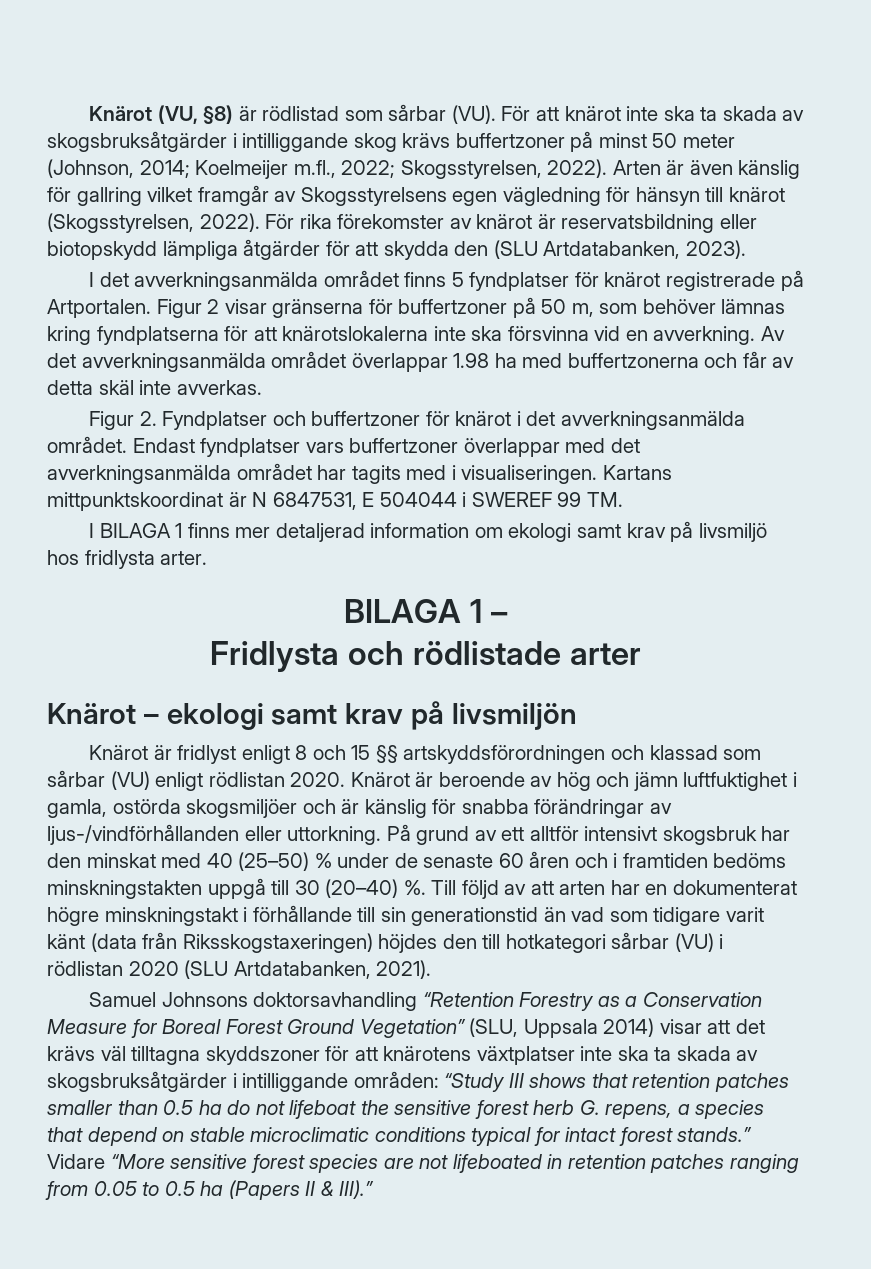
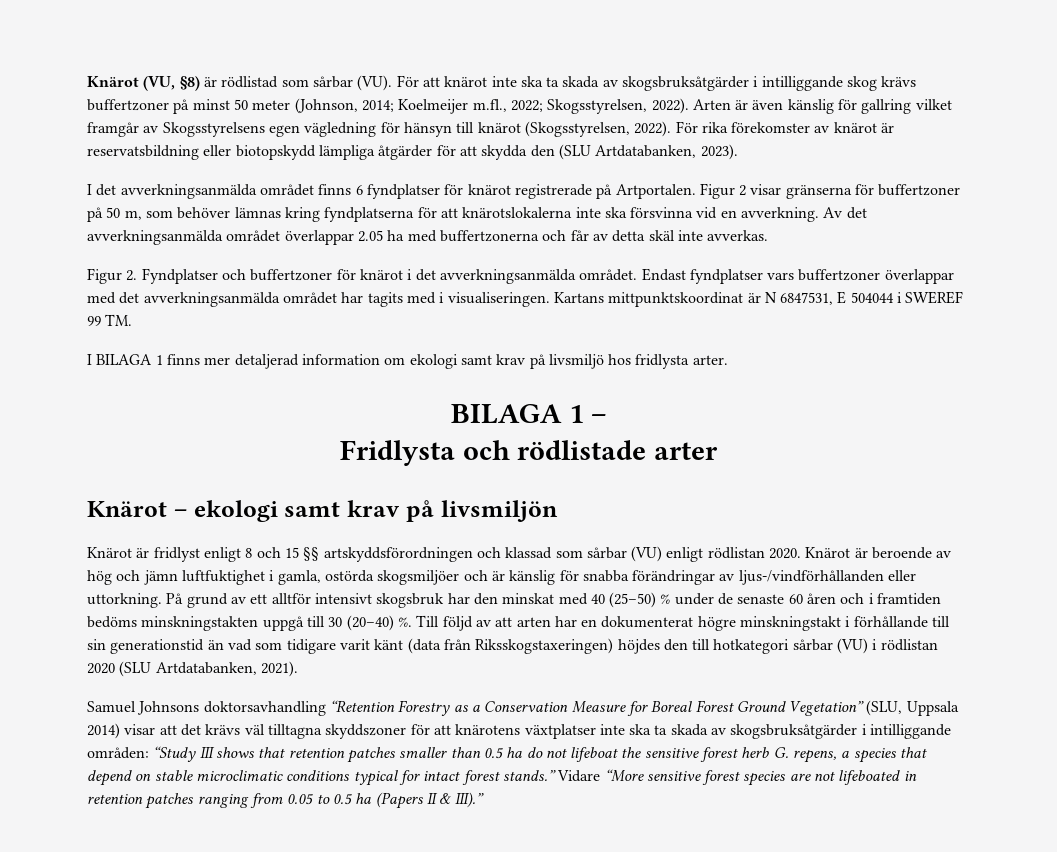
[451,272,464,287] 5 -> [355,185,363,195] 6
[453,353,490,368] 1.98 -> [357,230,383,242] 2.05

